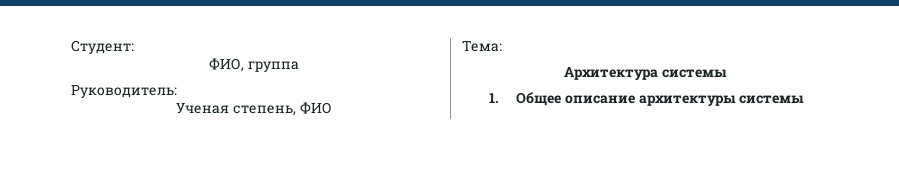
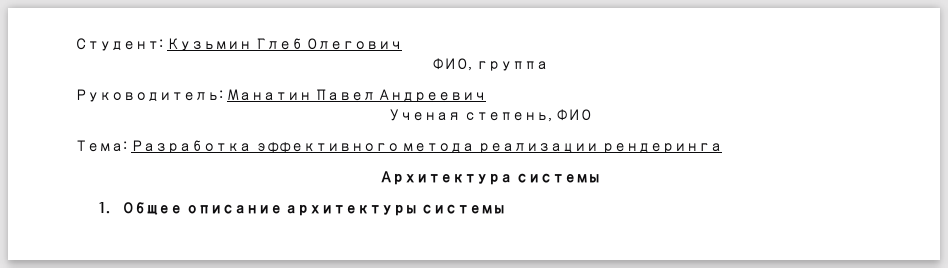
(134, 47) none -> [166,38,403,51] Кузьмин Глеб Олегович
(177, 91) none -> [226,89,487,102] Манатин Павел Андреевич
(502, 46) none -> [130,140,722,153] Разработка эффективного метода реализации рендеринга

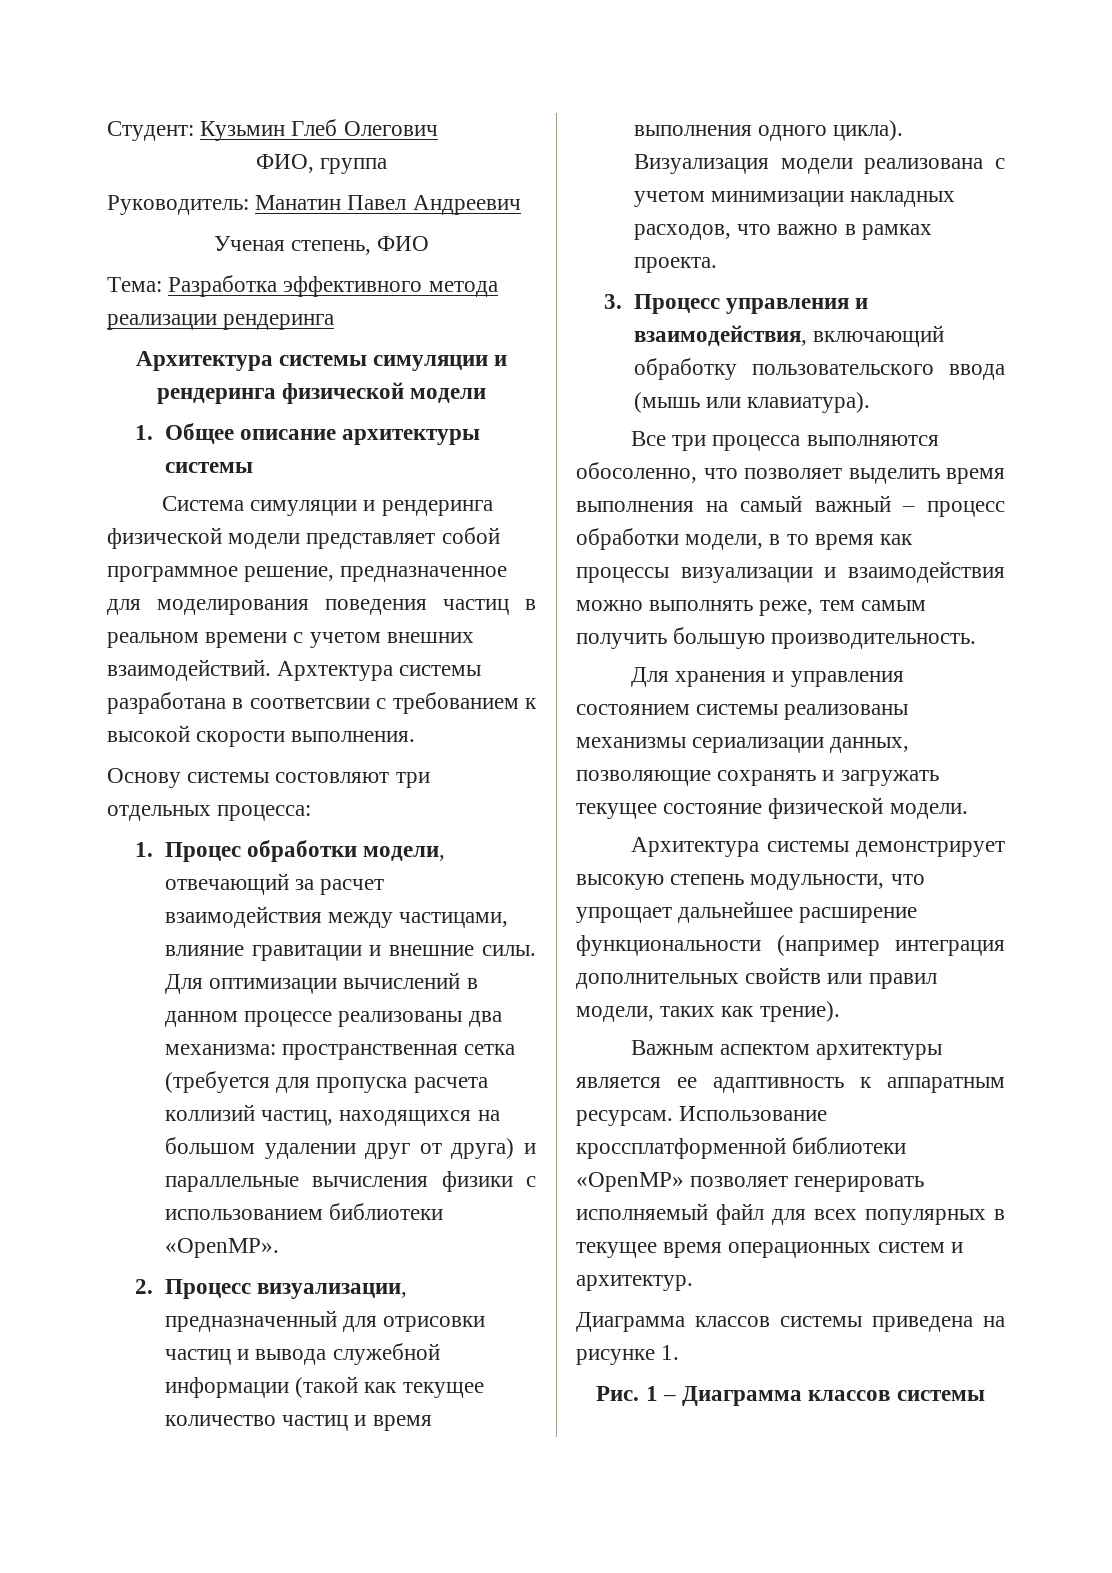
(600, 178) none -> [373,355,508,371] [156,382,487,404] симуляции и рендеринга физической модели
(506, 209) none -> [162,496,493,516] [107,527,500,549] [107,566,508,582] [107,599,536,615] [107,632,474,648] [107,659,482,681] [107,692,537,714] [107,725,416,747] [107,768,430,788] [107,805,312,821] [135,840,446,862] [164,873,385,895] [164,906,509,928] [164,945,536,961] [164,972,478,994] [164,1011,502,1027] [164,1044,516,1060] [164,1071,488,1093] [164,1104,500,1126] [164,1137,536,1159] [164,1171,536,1192] [164,1203,444,1220] [164,1238,279,1258] [135,1279,408,1299] [164,1310,486,1332] [164,1343,440,1365] [164,1376,484,1398] [164,1415,432,1431] [633,120,904,141] [633,154,1005,174] [633,191,956,207] [633,224,932,240] [633,257,717,273] [604,294,869,314] [633,325,945,347] [633,358,1005,380] [633,392,871,413] [631,431,939,451] [576,462,1005,484] [576,495,1005,517] [576,528,914,550] [576,561,1005,583] [576,600,926,616] [576,627,977,649] [631,667,904,687] [576,704,909,720] [576,737,910,753] [576,770,939,786] [576,797,968,819] [631,837,1005,857] [576,874,925,890] [576,901,918,923] [576,935,1005,956] [576,967,937,989] [576,1001,840,1022] [631,1040,943,1060] [576,1077,1005,1093] [576,1106,828,1126] [576,1137,907,1159] [576,1172,925,1192] [576,1203,1005,1225] [576,1242,963,1258] [576,1275,693,1291] [576,1312,1005,1332] [576,1345,680,1365] [596,1386,985,1406] // Система симуляции и рендеринга физической модели представляет собой программное решение, предназначенное для моделирования поведения частиц в реальном времени с учетом внешних взаимодействий. Архтектура системы разработана в соответсвии с требованием к высокой скорости выполнения. // Основу системы состовляют три отдельных процесса: // 1. Процес обработки модели, отвечающий за расчет взаимодействия между частицами, влияние гравитации и внешние силы. Для оптимизации вычислений в данном процессе реализованы два механизма: пространственная сетка (требуется для пропуска расчета коллизий частиц, находящихся на большом удалении друг от друга) и параллельные вычисления физики с использованием библиотеки «OpenMP». // 2. Процесс визуализации, предназначенный для отрисовки частиц и вывода служебной информации (такой как текущее количество частиц и время выполнения одного цикла). Визуализация модели реализована с учетом минимизации накладных расходов, что важно в рамках проекта. // 3. Процесс управления и взаимодействия, включающий обработку пользовательского ввода (мышь или клавиатура). // Все три процесса выполняются обосоленно, что позволяет выделить время выполнения на самый важный – процесс обработки модели, в то время как процессы визуализации и взаимодействия можно выполнять реже, тем самым получить большую производительность. // Для хранения и управления состоянием системы реализованы механизмы сериализации данных, позволяющие сохранять и загружать текущее состояние физической модели. // Архитектура системы демонстрирует высокую степень модульности, что упрощает дальнейшее расширение функциональности (например интеграция дополнительных свойств или правил модели, таких как трение). // Важным аспектом архитектуры является ее адаптивность к аппаратным ресурсам. Использование кроссплатформенной библиотеки «OpenMP» позволяет генерировать исполняемый файл для всех популярных в текущее время операционных систем и архитектур. // Диаграмма классов системы приведена на рисунке 1. // Рис. 1 – Диаграмма классов системы

